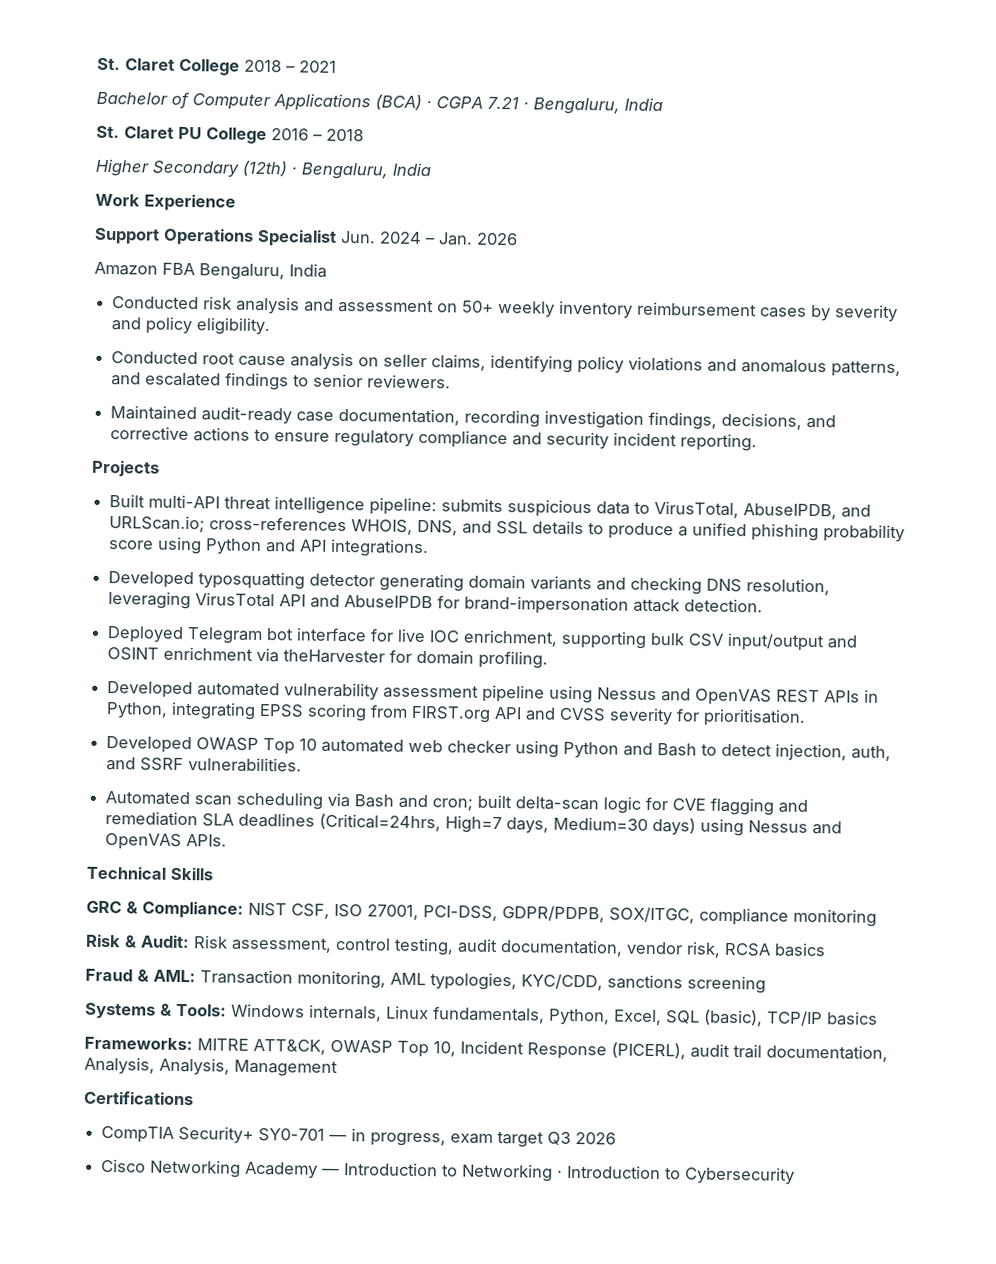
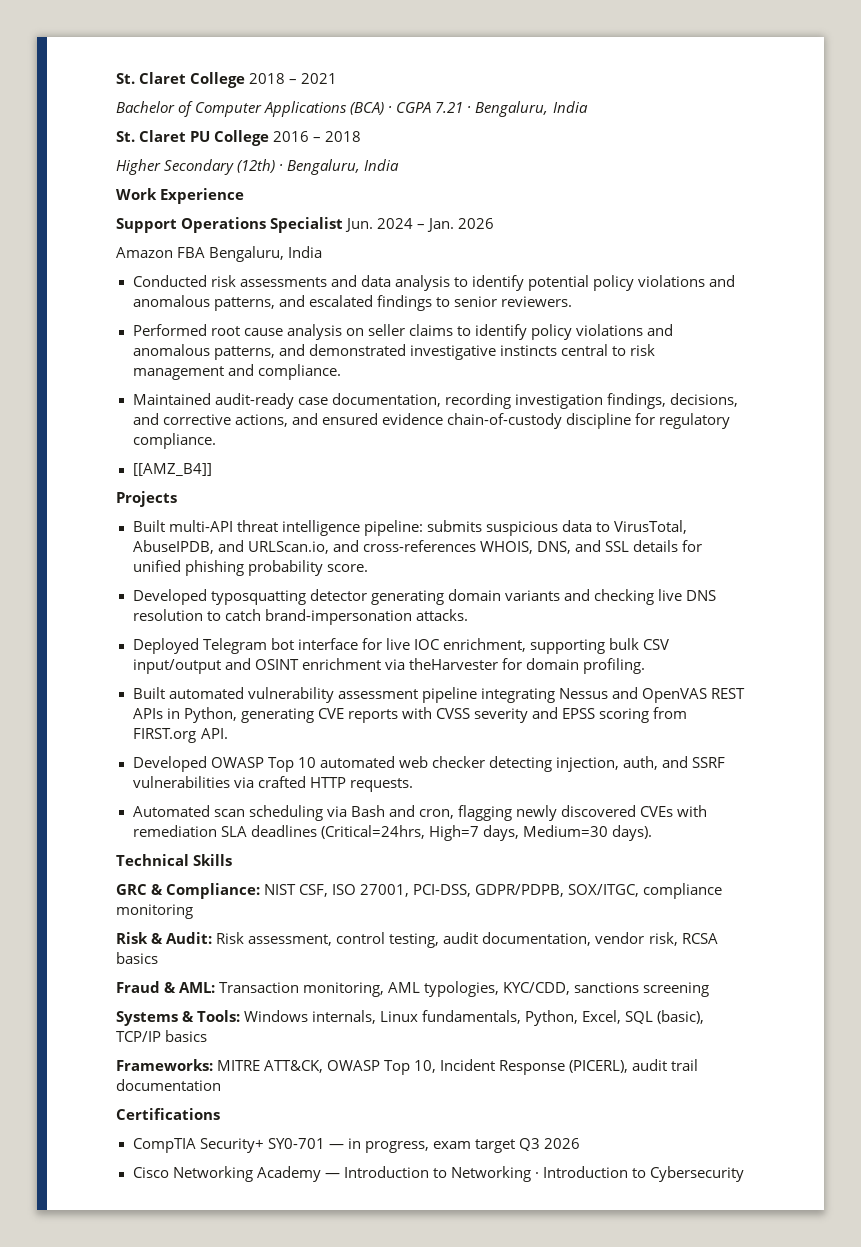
[236,296,899,323] [111,316,271,336] [111,351,574,373] analysis and assessment on 50+ weekly inventory reimbursement cases by severity and policy eligibility. // Conducted root cause analysis on seller claims, identifying -> [239,275,589,291] assessments and data analysis to identify potential
(452, 381) none -> [132,324,674,340] [132,344,655,360] [132,364,341,380] // Performed root cause analysis on seller claims to identify policy violations and anomalous patterns, and demonstrated investigative instincts central to risk management and compliance.
[193,427,758,452] actions to ensure regulatory compliance and security incident reporting. -> [234,413,730,429] [132,433,216,449] [132,463,212,476] actions, and ensured evidence chain-of-custody discipline for regulatory compliance. // [[AMZ_B4]]
[109,515,206,533] URLScan.io; -> [247,540,359,554] URLScan.io, and
[588,522,906,543] [109,536,430,558] to produce a unified phishing probability score using Python and API integrations. -> [682,540,702,552] [132,560,368,576] for unified phishing probability score.
[706,578,831,596] [108,591,764,615] DNS resolution, leveraging VirusTotal API and AbuseIPDB for brand-impersonation attack detection. -> [657,589,716,601] [132,609,468,625] live DNS resolution to catch brand-impersonation attacks.
[107,681,194,699] Developed -> [132,687,165,699] Built
[549,685,594,704] using -> [480,688,555,703] integrating
[171,701,807,727] integrating EPSS scoring from FIRST.org API and CVSS severity for prioritisation. -> [240,707,688,723] [132,728,228,743] generating CVE reports with CVSS severity and EPSS scoring from FIRST.org API.
[515,740,892,762] [106,757,303,773] using Python and Bash to detect injection, auth, and SSRF vulnerabilities. -> [488,756,726,772] [132,776,413,792] detecting injection, auth, and SSRF vulnerabilities via crafted HTTP requests.
[432,794,809,816] cron; built delta-scan logic for CVE flagging and -> [418,805,708,821] cron, flagging newly discovered CVEs with
[652,817,843,837] [105,833,228,850] days) using Nessus and OpenVAS APIs. -> [611,825,652,841] days).
[766,1044,888,1062] [84,1056,338,1077] documentation, Analysis, Analysis, Management -> [116,1079,221,1091] documentation

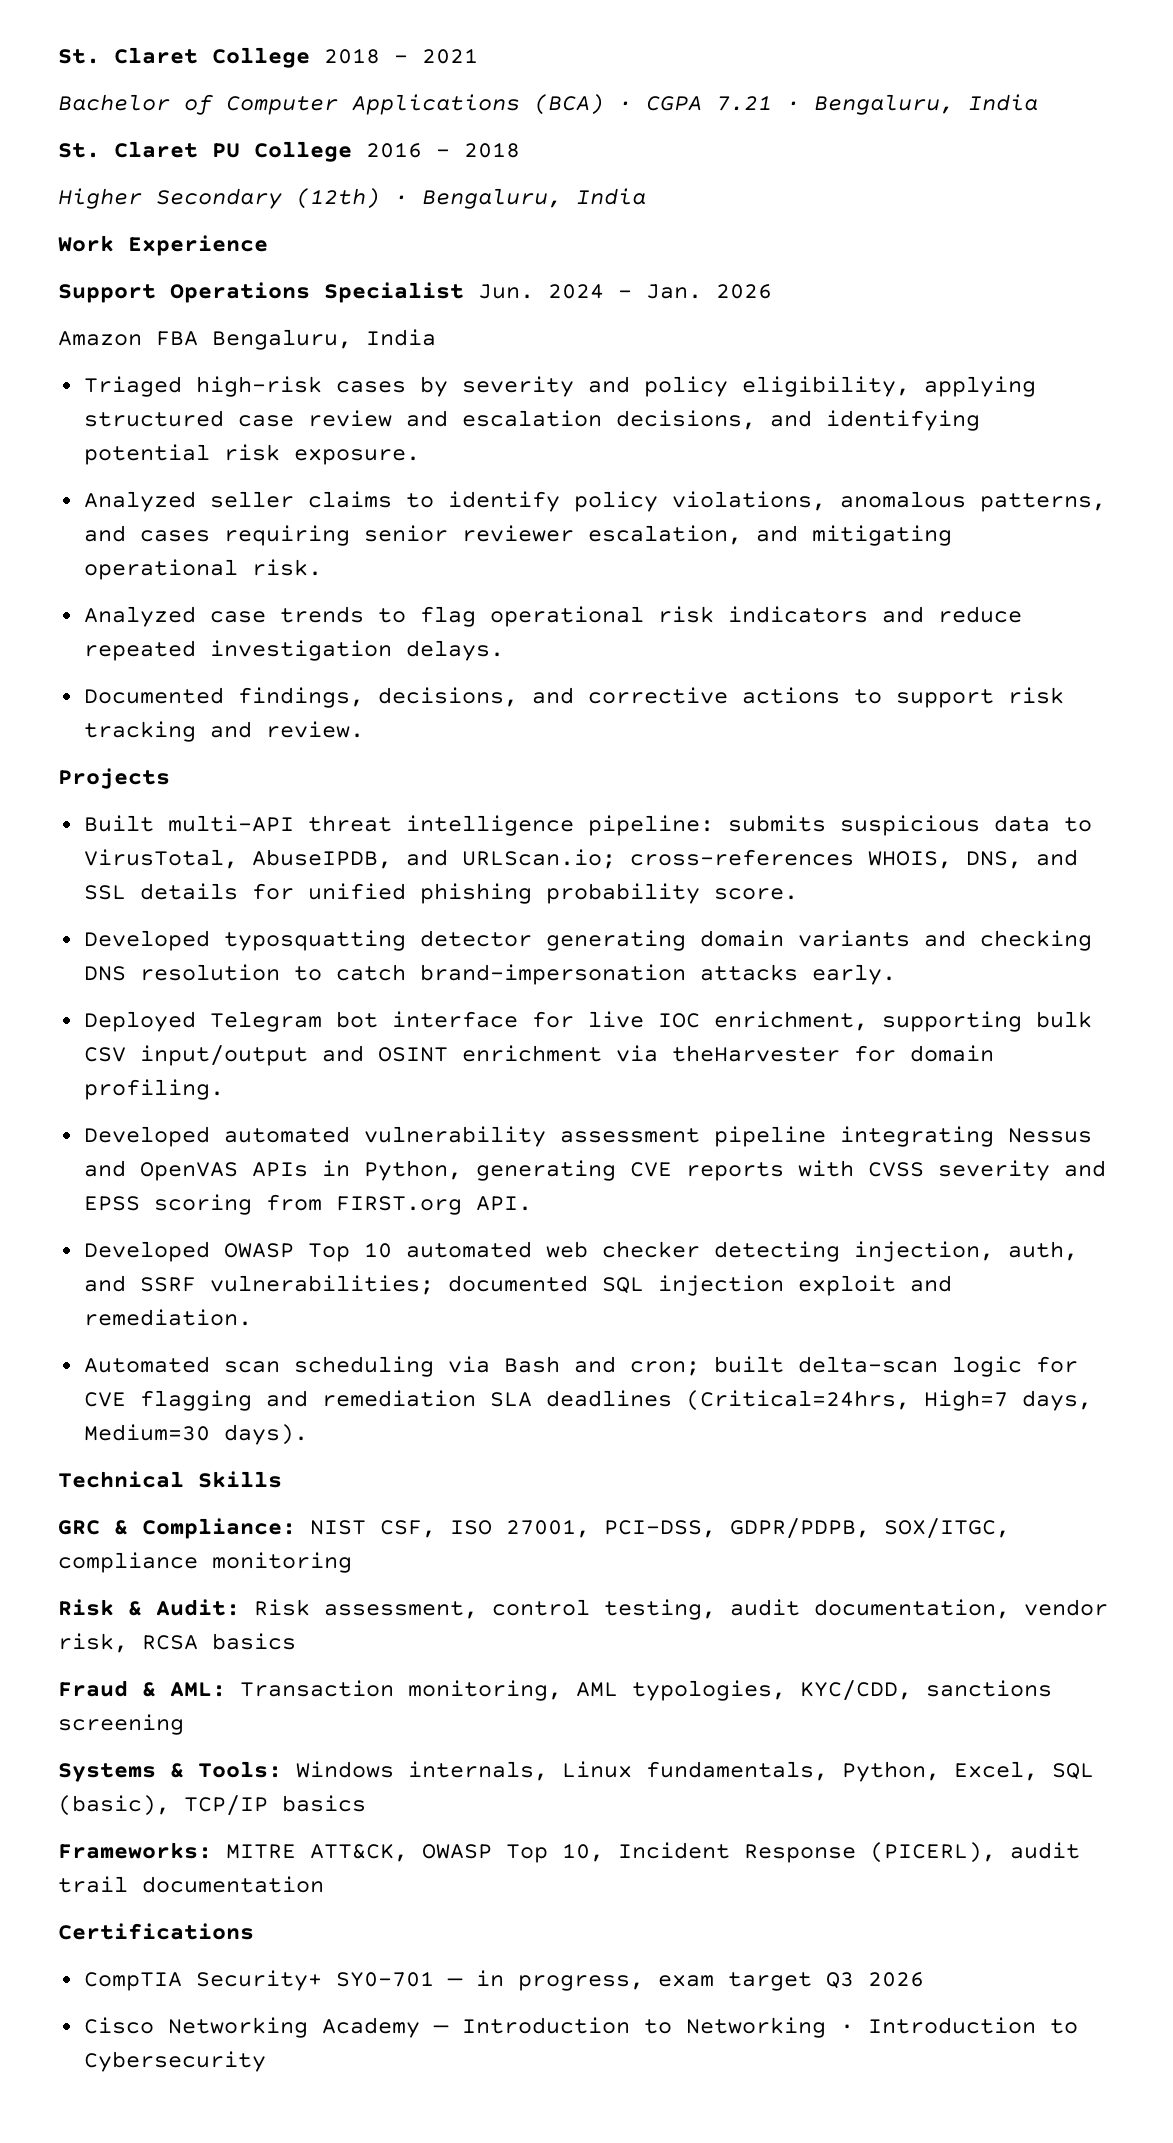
[132,275,736,291] [132,295,572,311] [132,324,364,340] Conducted risk assessments and data analysis to identify potential policy violations and anomalous patterns, and escalated findings to senior reviewers. // Performed root cause analysis on -> [83,376,1036,397] [83,410,980,431] [83,444,420,465] [83,491,196,512] Triaged high-risk cases by severity and policy eligibility, applying structured case review and escalation decisions, and identifying potential risk exposure. // Analyzed
[576,324,674,336] [132,344,655,360] [132,364,341,380] [132,393,738,409] [132,413,730,429] [132,433,216,449] [132,463,212,476] violations and anomalous patterns, and demonstrated investigative instincts central to risk management and compliance. // Maintained audit-ready case documentation, recording investigation findings, decisions, and corrective actions, and ensured evidence chain-of-custody discipline for regulatory compliance. // [[AMZ_B4]] -> [671,491,1106,512] [83,525,952,546] [83,559,322,580] [83,606,1022,627] [83,640,504,661] [83,687,1064,708] [83,721,364,742] violations, anomalous patterns, and cases requiring senior reviewer escalation, and mitigating operational risk. // Analyzed case trends to flag operational risk indicators and reduce repeated investigation delays. // Documented findings, decisions, and corrective actions to support risk tracking and review.
[247,540,359,554] URLScan.io, and -> [461,849,616,869] URLScan.io;
[657,589,682,601] live -> (1092, 940) none
[415,609,468,621] attacks. -> [699,964,896,985] attacks early.
[132,687,165,699] Built -> [83,1126,210,1147] Developed
[710,688,745,699] REST -> (238, 1171) none
[132,776,413,792] vulnerabilities via crafted HTTP requests. -> [209,1275,952,1296] [83,1309,252,1326] vulnerabilities; documented SQL injection exploit and remediation.
[418,805,708,821] cron, flagging newly discovered CVEs with -> [629,1356,1078,1377] [83,1390,308,1411] cron; built delta-scan logic for CVE flagging and

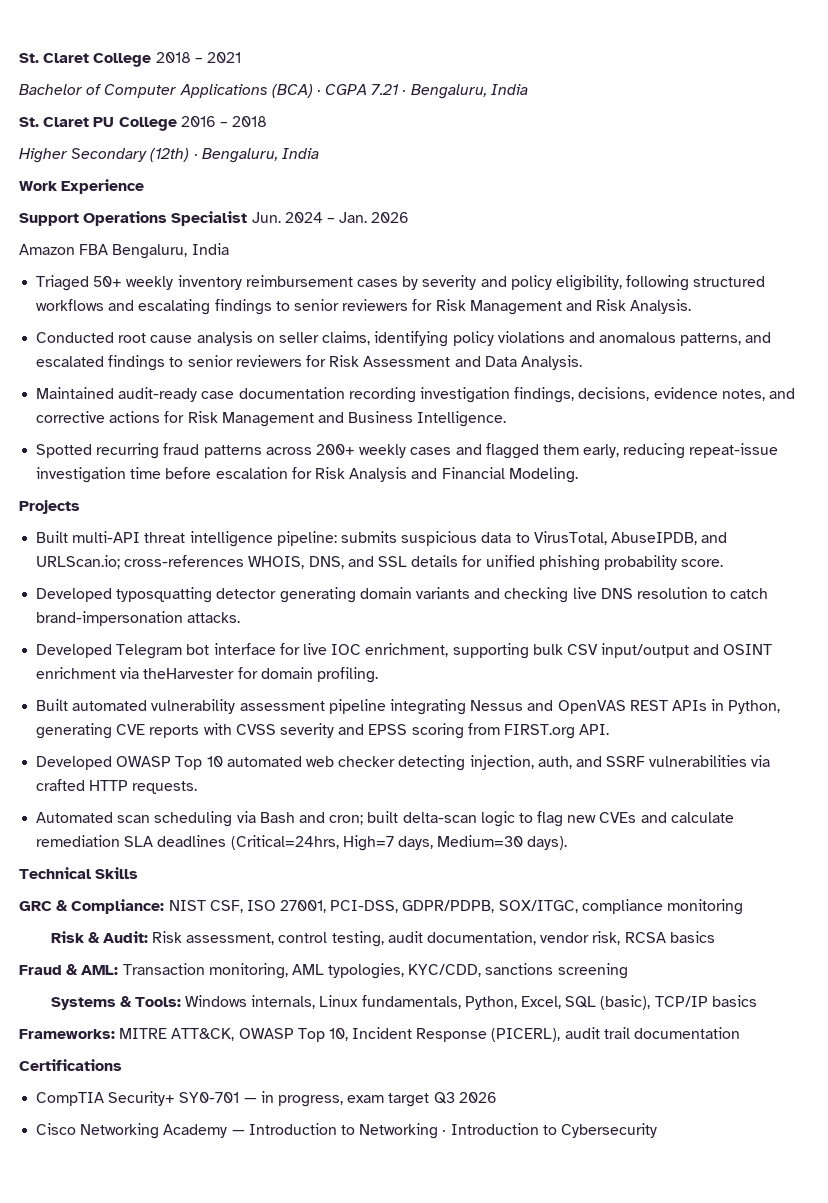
[195,376,322,397] high-risk -> [93,275,353,290] 50+ weekly inventory reimbursement
[923,376,1036,397] [83,410,980,431] [83,444,420,465] [83,491,1106,512] [83,525,952,546] [83,559,322,580] [83,606,1022,627] [83,640,504,661] [83,687,1064,708] [83,721,364,742] applying structured case review and escalation decisions, and identifying potential risk exposure. // Analyzed seller claims to identify policy violations, anomalous patterns, and cases requiring senior reviewer escalation, and mitigating operational risk. // Analyzed case trends to flag operational risk indicators and reduce repeated investigation delays. // Documented findings, decisions, and corrective actions to support risk tracking and review. -> [626,275,766,291] [36,299,692,315] [36,331,772,347] [36,355,582,371] [36,387,795,403] [36,411,507,427] [36,443,779,459] [36,467,578,483] following structured workflows and escalating findings to senior reviewers for Risk Management and Risk Analysis. // Conducted root cause analysis on seller claims, identifying policy violations and anomalous patterns, and escalated findings to senior reviewers for Risk Assessment and Data Analysis. // Maintained audit-ready case documentation recording investigation findings, decisions, evidence notes, and corrective actions for Risk Management and Business Intelligence. // Spotted recurring fraud patterns across 200+ weekly cases and flagged them early, reducing repeat-issue investigation time before escalation for Risk Analysis and Financial Modeling.
(1092, 940) none -> [572,587,597,599] live
[699,964,896,985] [83,1011,196,1032] attacks early. // Deployed -> [187,612,241,623] [36,644,113,658] attacks. // Developed
[83,1126,210,1147] Developed -> [36,699,69,711] Built
(238, 1171) none -> [629,700,668,711] REST
[209,1275,952,1296] [83,1309,252,1326] vulnerabilities; documented SQL injection exploit and remediation. -> [649,755,771,767] [36,779,198,794] vulnerabilities via crafted HTTP requests.
[1035,1356,1078,1373] [83,1390,308,1411] for CVE flagging and -> [518,811,734,827] to flag new CVEs and calculate

